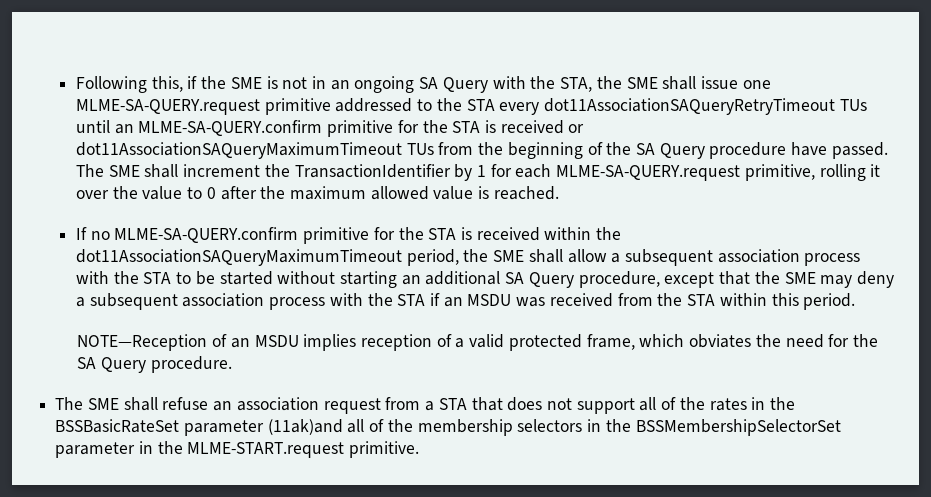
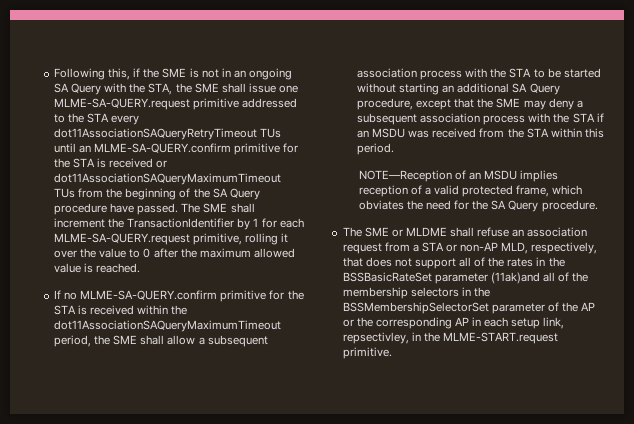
(119, 404) none -> [391,227,447,237] or MLDME
(467, 404) none -> [446,242,598,254] or non-AP MLD, respectively,
(136, 450) none -> [547,302,596,312] [342,317,565,329] [342,332,409,344] of the AP or the corresponding AP in each setup link, repsectivley,

